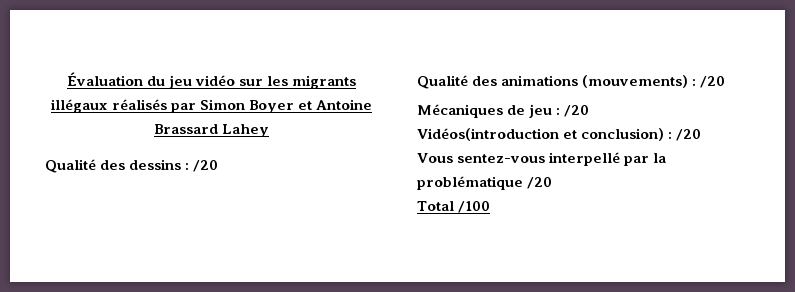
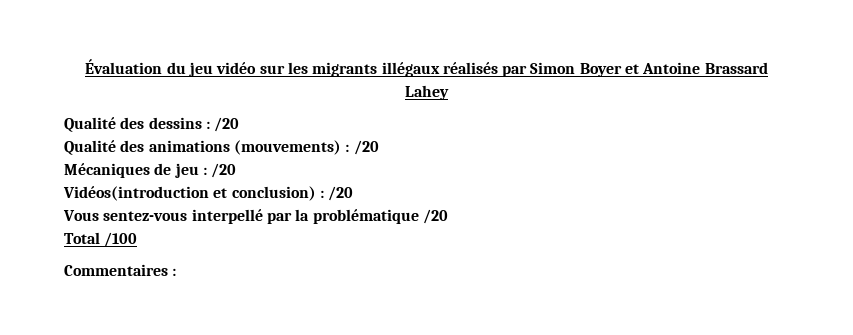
(491, 207) none -> [64,264,177,276] // Commentaires :

